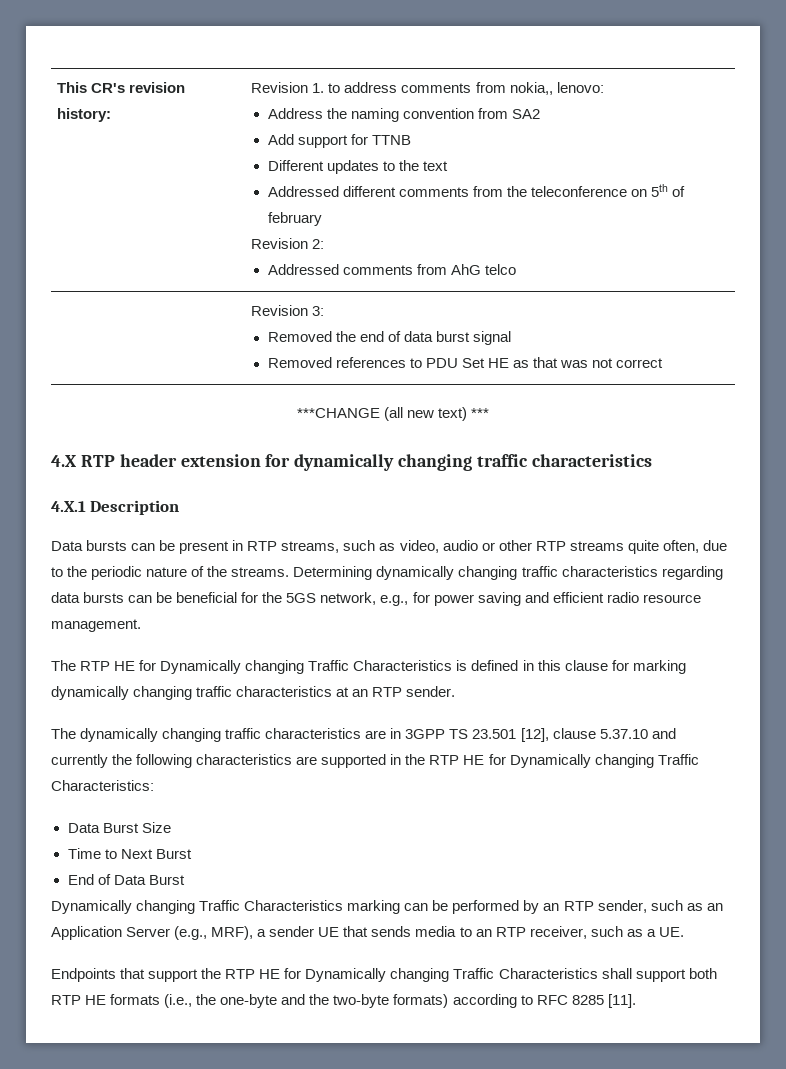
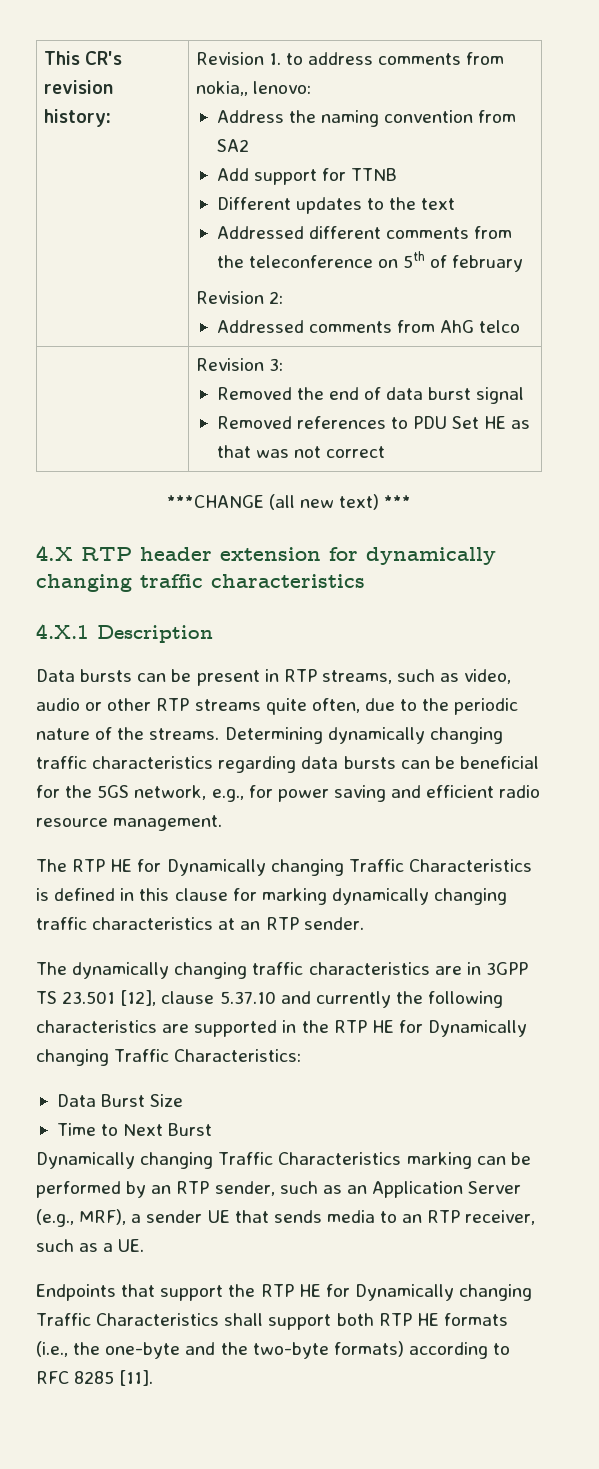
[67,874,185,885] // End of Data Burst -> (213, 1129) none

